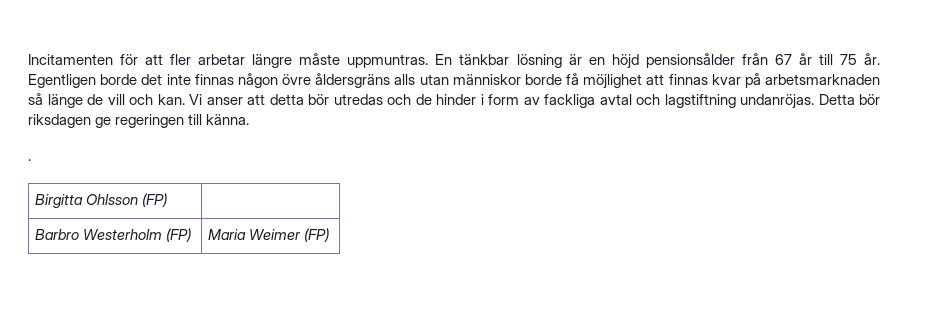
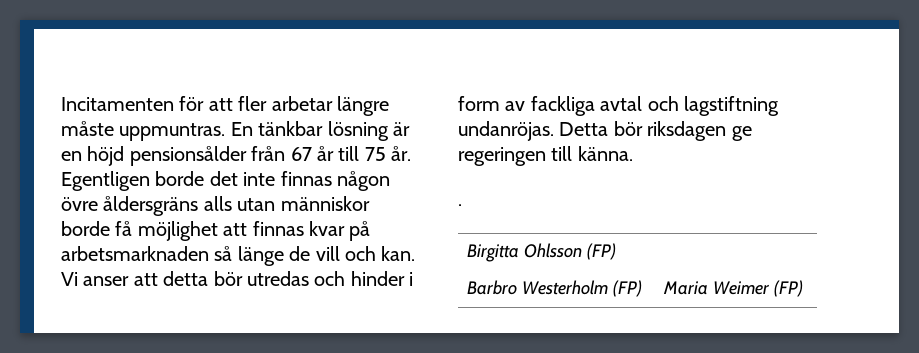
[415,94,432,105] de -> (346, 278) none

